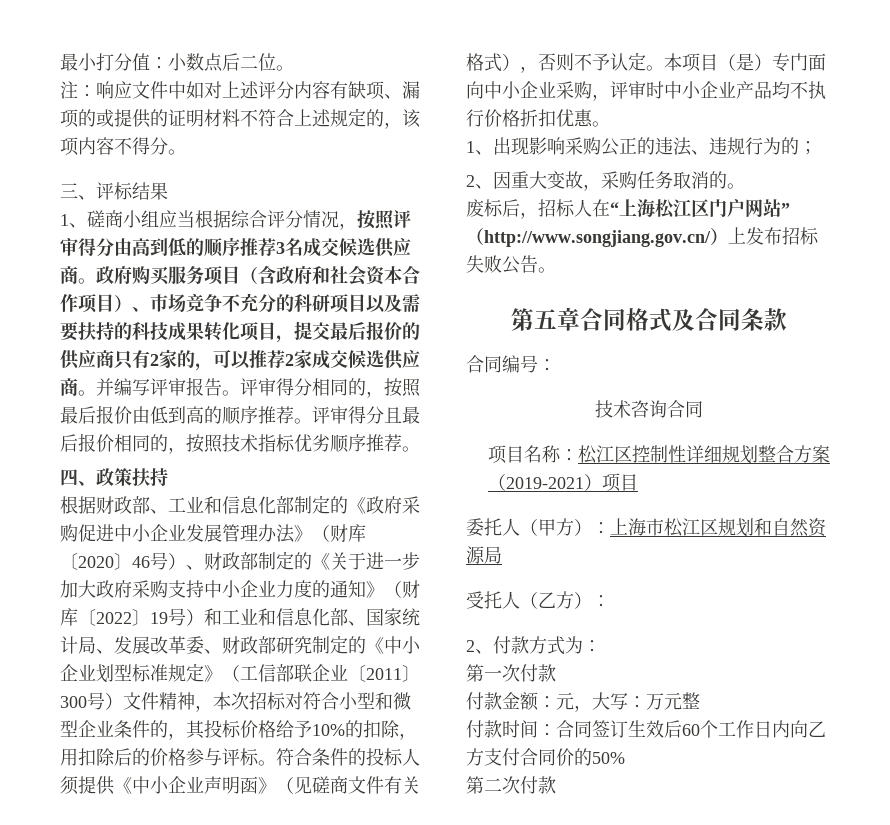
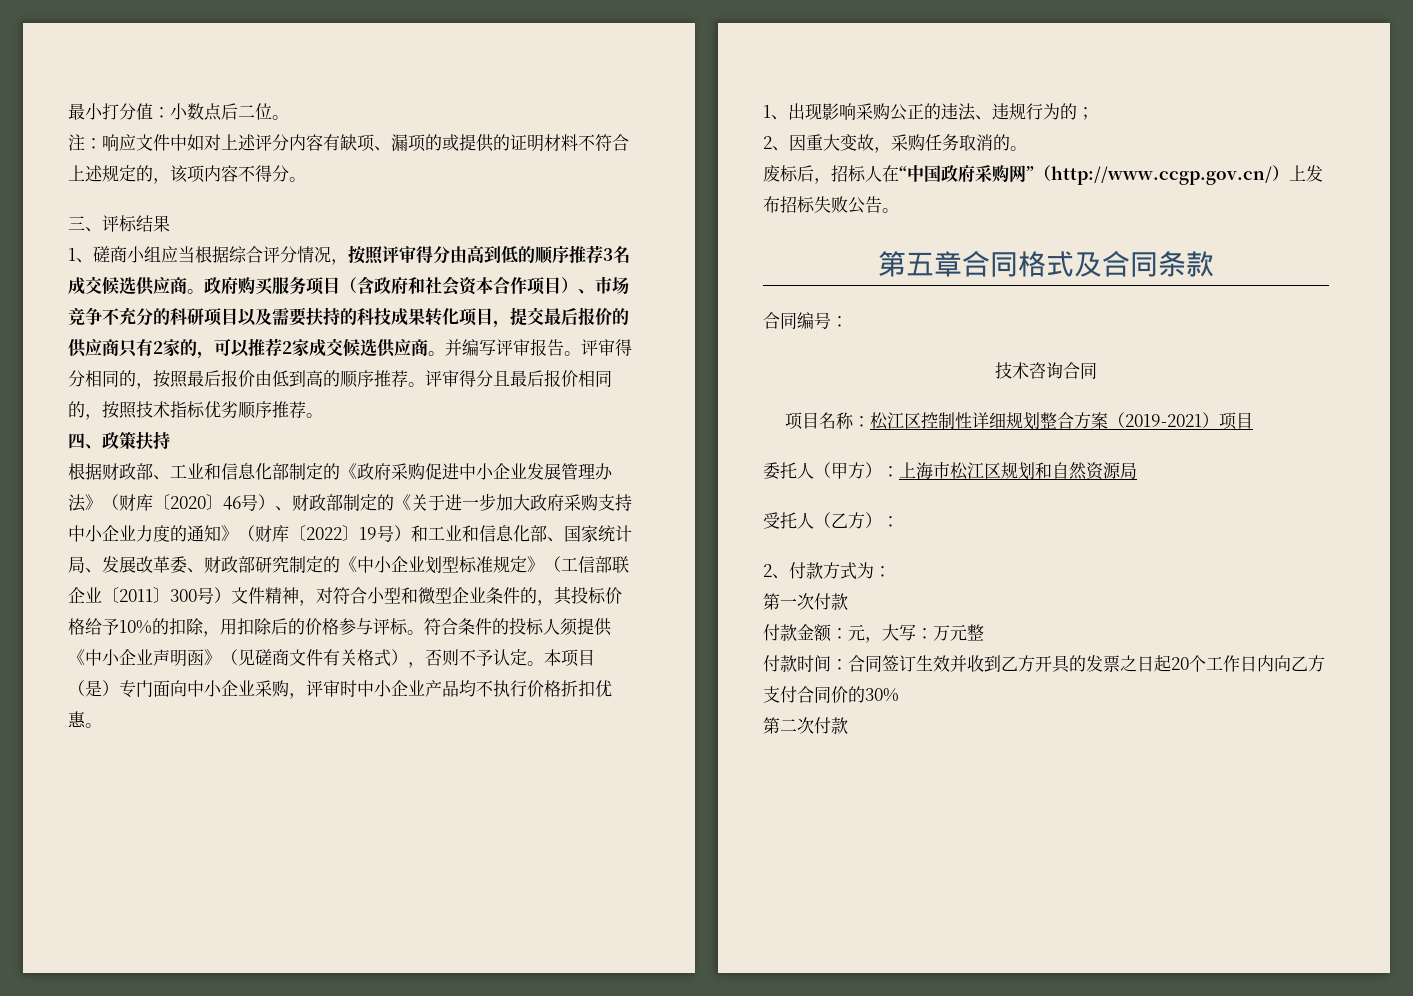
[213,692,286,710] 本次招标 -> (316, 603) none
[619,199,790,219] [466,227,711,247] 上海松江区门户网站”（http://www.songjiang.gov.cn/ -> [907,165,1272,185] 中国政府采购网”（http://www.ccgp.gov.cn/
[664,720,700,738] 后60 -> [950,655,1189,673] 并收到乙方开具的发票之日起20
[592,752,625,764] 50% -> [865,688,899,702] 30%

